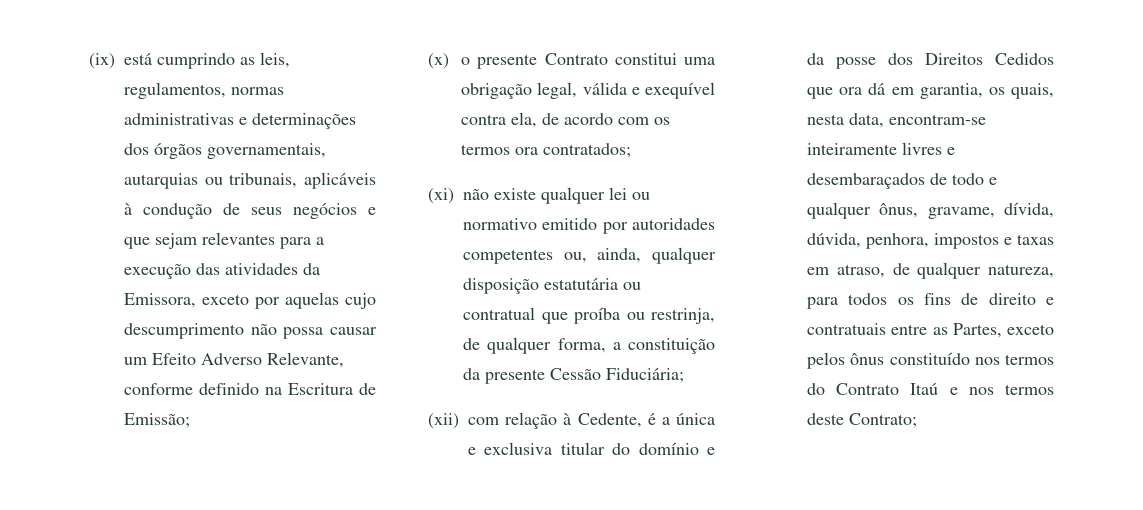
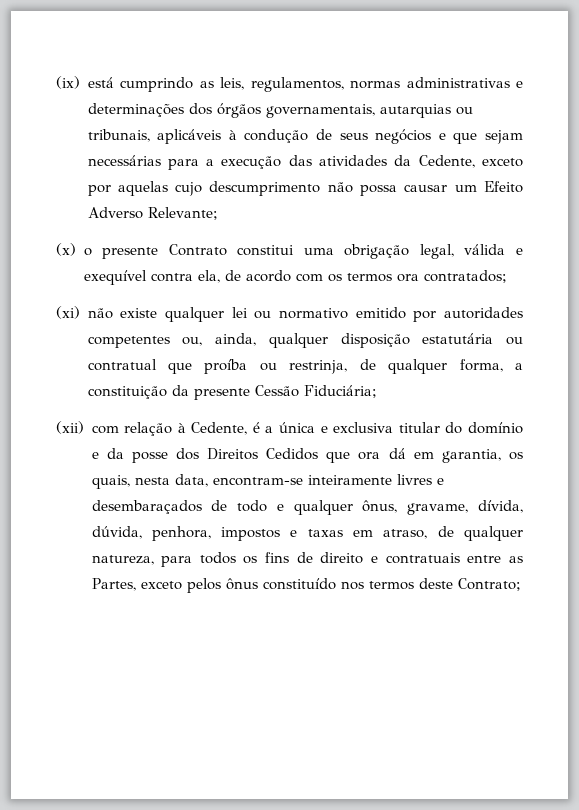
[202,232,275,245] relevantes -> [87,155,161,166] necessárias
[124,293,196,308] Emissora, -> [418,155,475,168] Cedente,
[267,352,344,368] [124,383,376,395] [124,413,190,428] Relevante, conforme definido na Escritura de Emissão; -> [147,207,218,220] Relevante;
[807,383,1054,395] do Contrato Itaú e nos termos -> (414, 585) none

